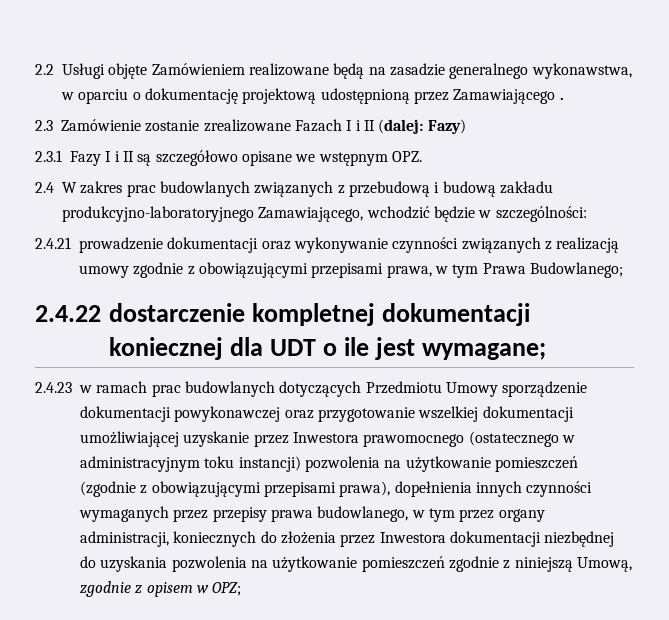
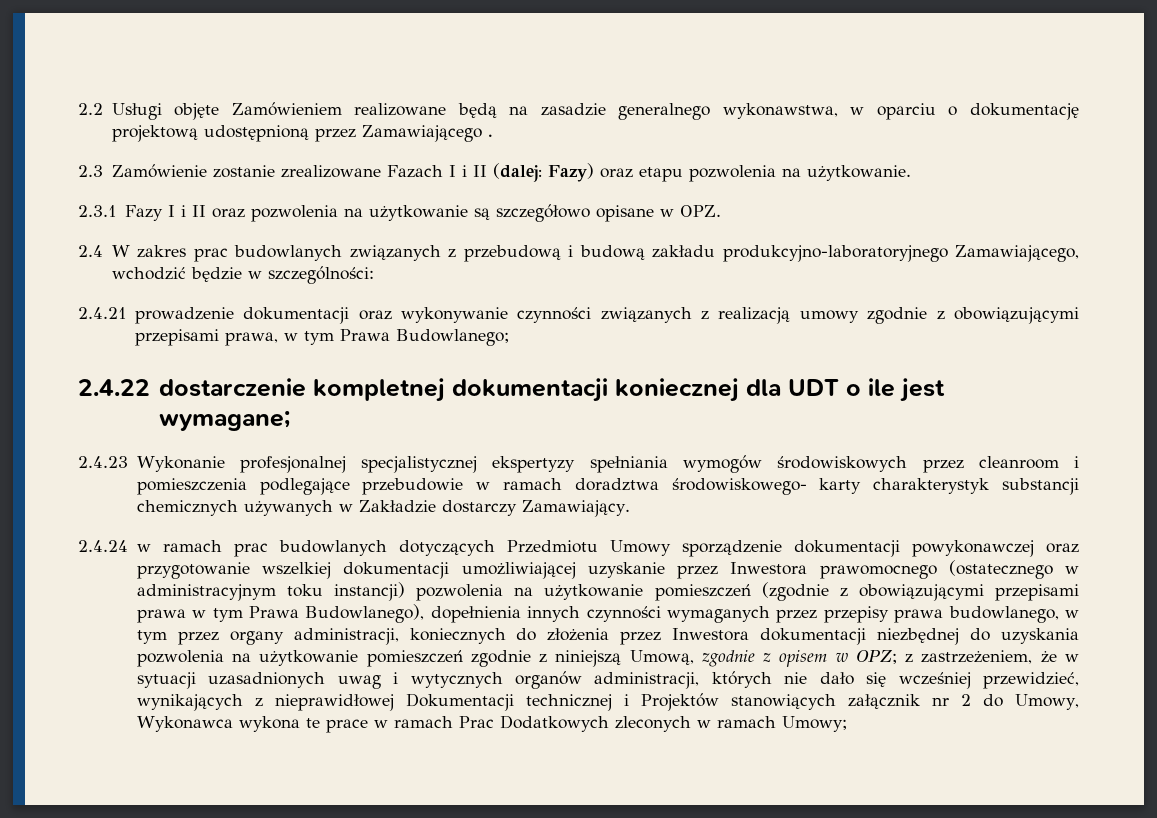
(466, 126) none -> [599,165,911,182] oraz etapu pozwolenia na użytkowanie.
(134, 156) none -> [211,205,468,222] oraz pozwolenia na użytkowanie
[295,152,388,166] we wstępnym -> [659,209,674,217] w
(72, 387) none -> [136,455,1079,473] [136,478,1079,495] [136,500,630,517] [78,540,128,552] Wykonanie profesjonalnej specjalistycznej ekspertyzy spełniania wymogów środowiskowych przez cleanroom i pomieszczenia podlegające przebudowie w ramach doradztwa środowiskowego- karty charakterystyk substancji chemicznych używanych w Zakładzie dostarczy Zamawiający. // 2.4.24
[339,481,391,497] prawa), -> [136,604,425,623] prawa w tym Prawa Budowlanego),
(242, 589) none -> [905,650,1079,664] [136,671,1079,689] [136,693,1080,711] [136,715,847,733] z zastrzeżeniem, że w sytuacji uzasadnionych uwag i wytycznych organów administracji, których nie dało się wcześniej przewidzieć, wynikających z nieprawidłowej Dokumentacji technicznej i Projektów stanowiących załącznik nr 2 do Umowy, Wykonawca wykona te prace w ramach Prac Dodatkowych zleconych w ramach Umowy;

